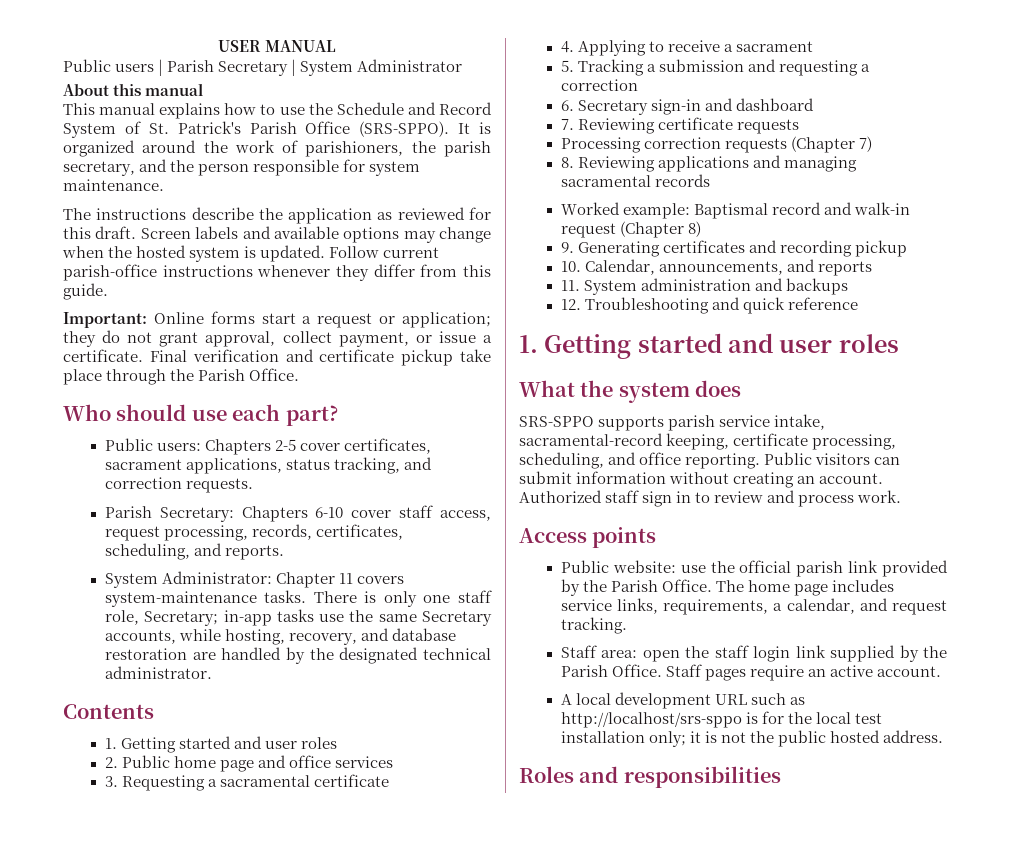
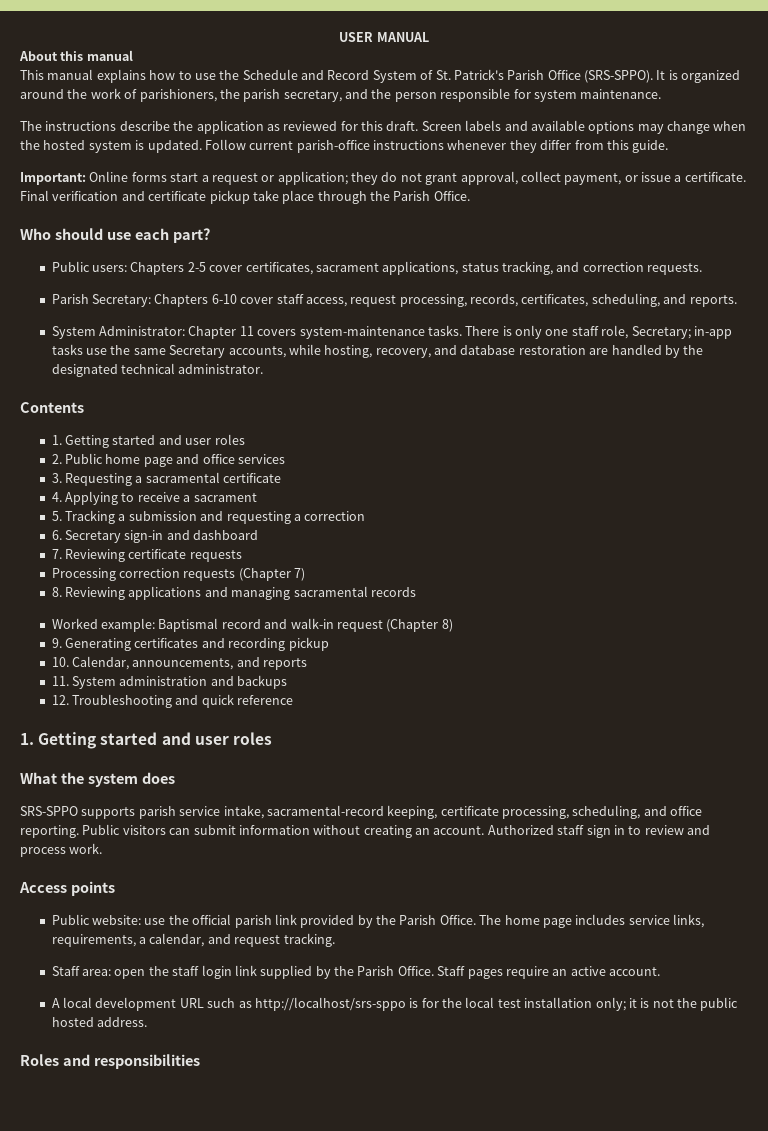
[63,59,463,76] // Public users | Parish Secretary | System Administrator -> (429, 37) none

